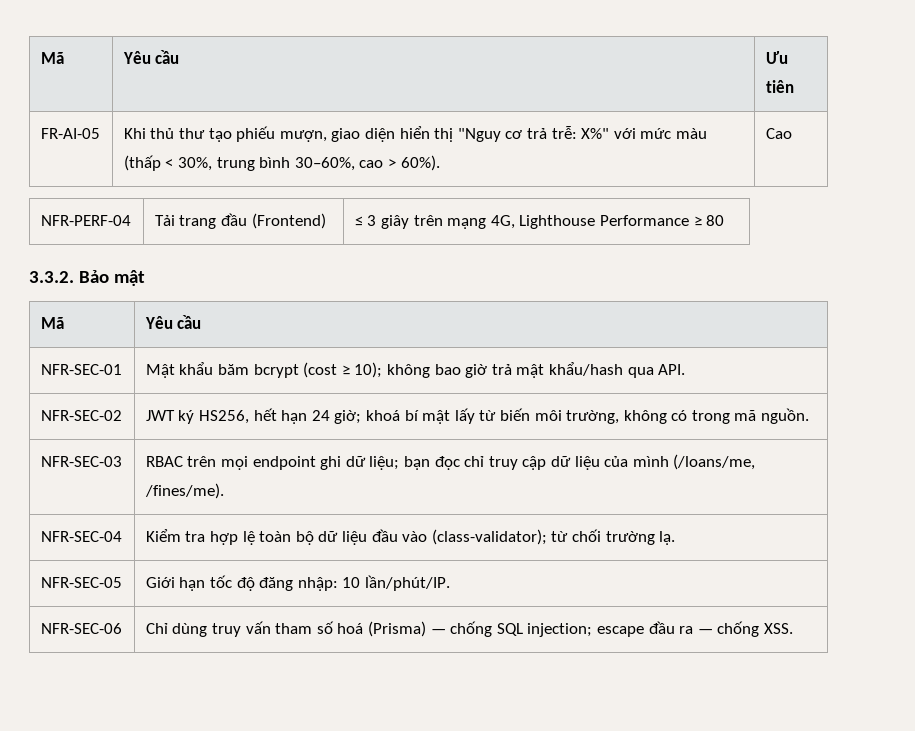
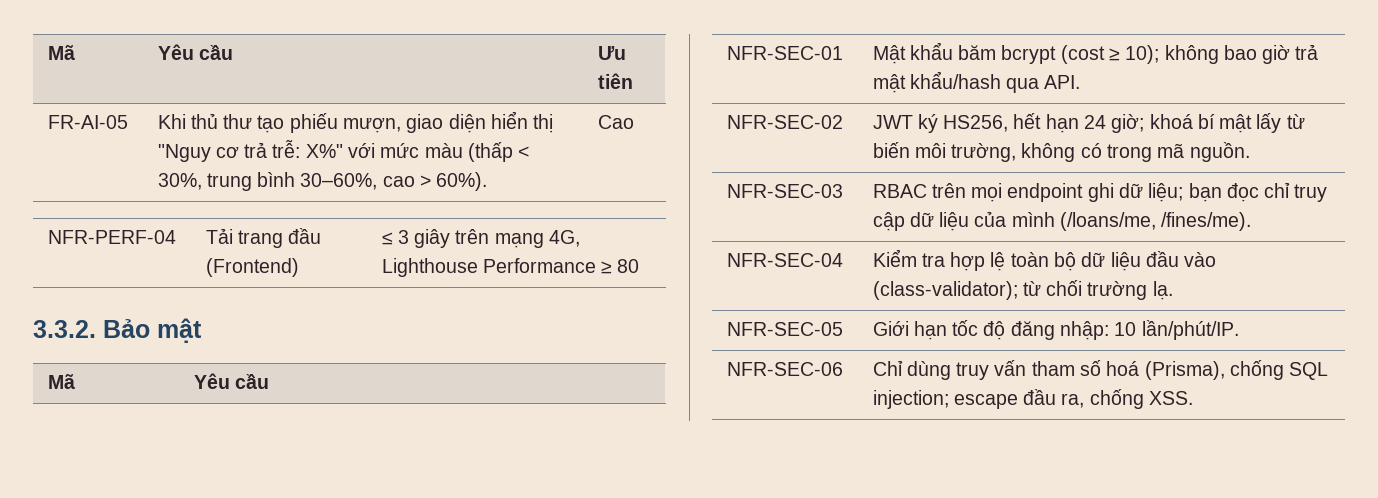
[367,621,446,637] (Prisma) — -> [1144,361,1225,380] (Prisma),
[679,626,713,634] ra — -> [1061,393,1085,408] ra,

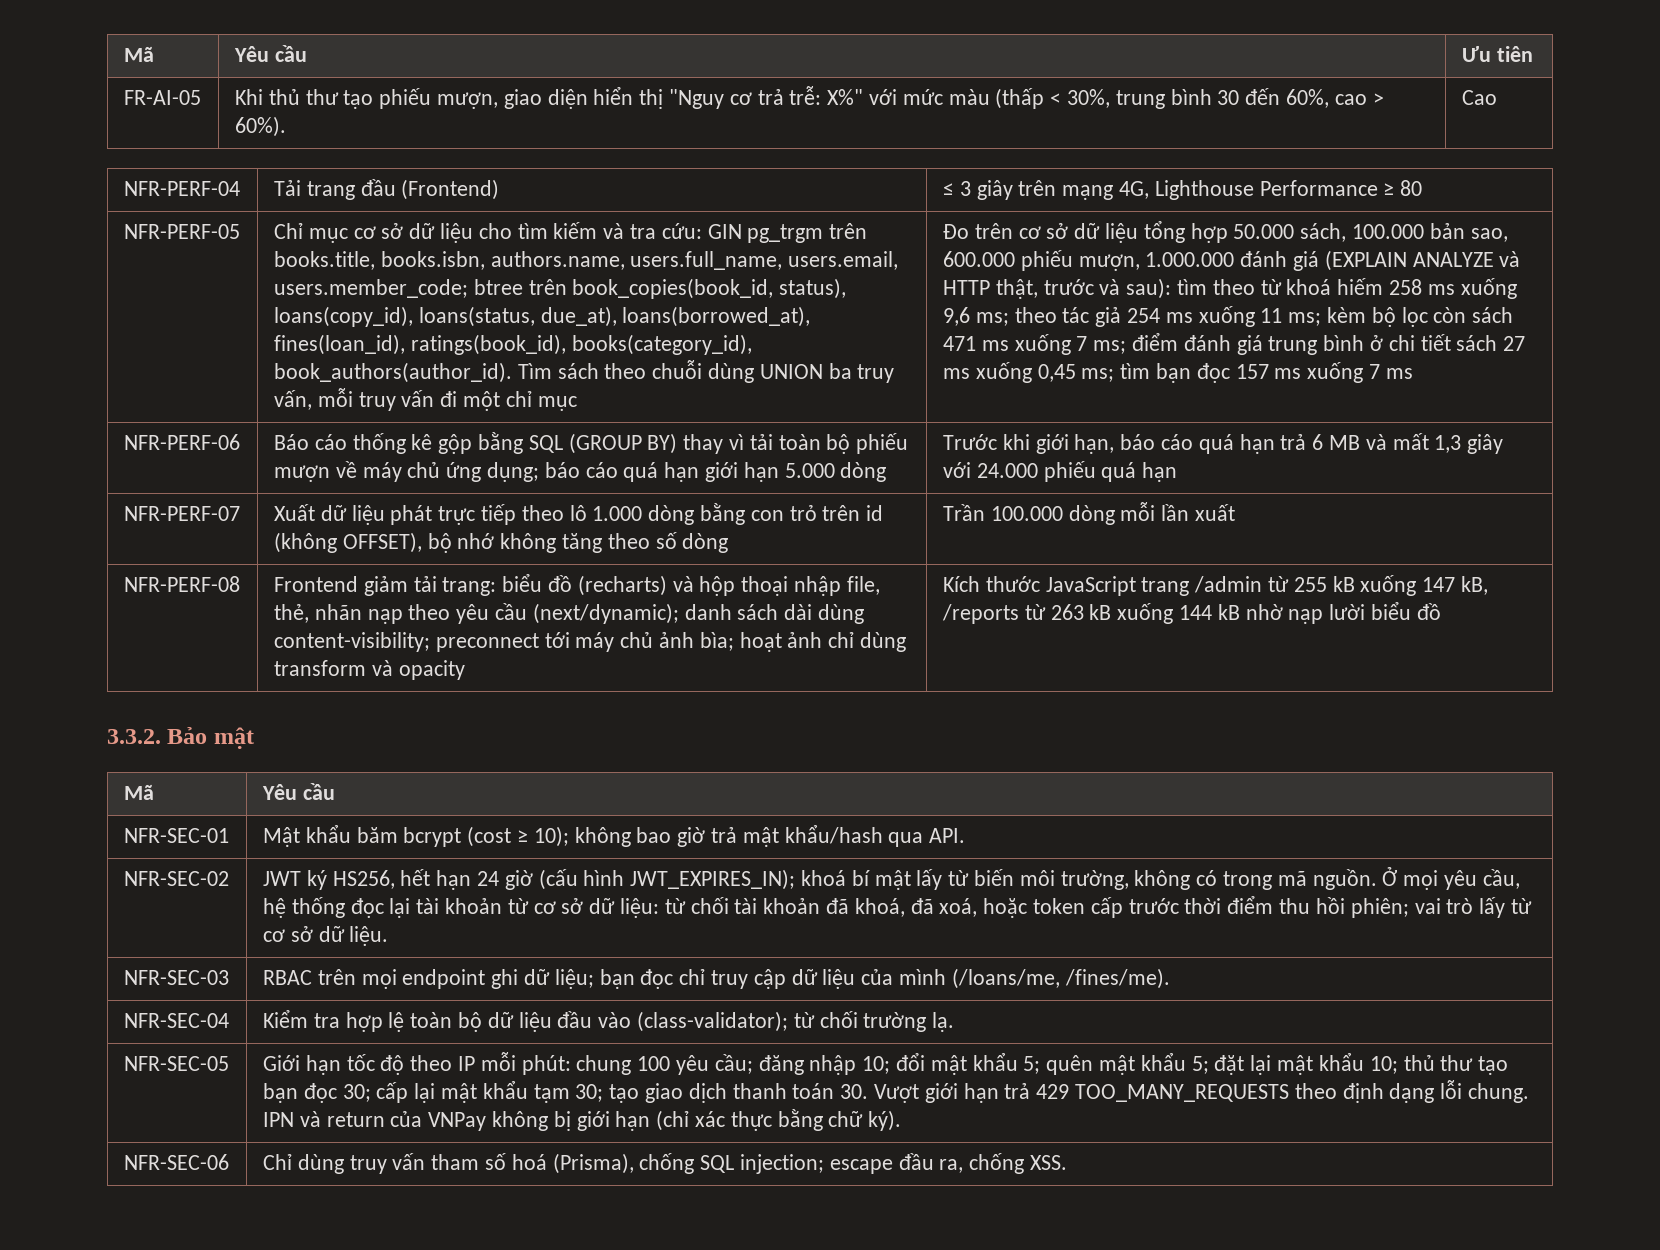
[300,173,378,190] 30–60%, -> [1217,88,1330,108] 30 đến 60%,
(640, 266) none -> [123,224,240,239] [273,222,868,243] [273,251,899,270] [273,278,847,299] [273,306,811,327] [273,334,752,355] [273,360,895,383] [273,388,577,411] [942,221,1508,243] [942,250,1521,271] [942,278,1517,299] [942,306,1514,327] [942,333,1526,355] [942,362,1413,383] [123,434,240,450] [273,432,909,454] [273,461,887,482] [942,433,1504,454] [942,461,1178,482] [123,506,240,521] [273,503,884,525] [273,532,729,553] [942,502,1235,525] [123,576,240,592] [273,574,880,596] [273,603,865,624] [273,632,907,652] [273,660,465,680] [942,575,1489,596] [941,602,1441,624] // NFR-PERF-05 | Chỉ mục cơ sở dữ liệu cho tìm kiếm và tra cứu: GIN pg_trgm trên books.title, books.isbn, authors.name, users.full_name, users.email, users.member_code; btree trên book_copies(book_id, status), loans(copy_id), loans(status, due_at), loans(borrowed_at), fines(loan_id), ratings(book_id), books(category_id), book_authors(author_id). Tìm sách theo chuỗi dùng UNION ba truy vấn, mỗi truy vấn đi một chỉ mục | Đo trên cơ sở dữ liệu tổng hợp 50.000 sách, 100.000 bản sao, 600.000 phiếu mượn, 1.000.000 đánh giá (EXPLAIN ANALYZE và HTTP thật, trước và sau): tìm theo từ khoá hiếm 258 ms xuống 9,6 ms; theo tác giả 254 ms xuống 11 ms; kèm bộ lọc còn sách 471 ms xuống 7 ms; điểm đánh giá trung bình ở chi tiết sách 27 ms xuống 0,45 ms; tìm bạn đọc 157 ms xuống 7 ms // NFR-PERF-06 | Báo cáo thống kê gộp bằng SQL (GROUP BY) thay vì tải toàn bộ phiếu mượn về máy chủ ứng dụng; báo cáo quá hạn giới hạn 5.000 dòng | Trước khi giới hạn, báo cáo quá hạn trả 6 MB và mất 1,3 giây với 24.000 phiếu quá hạn // NFR-PERF-07 | Xuất dữ liệu phát trực tiếp theo lô 1.000 dòng bằng con trỏ trên id (không OFFSET), bộ nhớ không tăng theo số dòng | Trần 100.000 dòng mỗi lần xuất // NFR-PERF-08 | Frontend giảm tải trang: biểu đồ (recharts) và hộp thoại nhập file, thẻ, nhãn nạp theo yêu cầu (next/dynamic); danh sách dài dùng content-visibility; preconnect tới máy chủ ảnh bìa; hoạt ảnh chỉ dùng transform và opacity | Kích thước JavaScript trang /admin từ 255 kB xuống 147 kB, /reports từ 263 kB xuống 144 kB nhờ nạp lười biểu đồ
[1111,114,1145,133] giờ; -> [504,869,796,890] giờ (cấu hình JWT_EXPIRES_IN);
(1250, 152) none -> [1382,867,1520,890] [262,896,1532,918] [262,926,389,946] Ở mọi yêu cầu, hệ thống đọc lại tài khoản từ cơ sở dữ liệu: từ chối tài khoản đã khoá, đã xoá, hoặc token cấp trước thời điểm thu hồi phiên; vai trò lấy từ cơ sở dữ liệu.
[1010,320,1239,340] đăng nhập: 10 lần/phút/IP. -> [410,1052,1509,1075] [262,1080,1530,1103] [262,1109,902,1131] theo IP mỗi phút: chung 100 yêu cầu; đăng nhập 10; đổi mật khẩu 5; quên mật khẩu 5; đặt lại mật khẩu 10; thủ thư tạo bạn đọc 30; cấp lại mật khẩu tạm 30; tạo giao dịch thanh toán 30. Vượt giới hạn trả 429 TOO_MANY_REQUESTS theo định dạng lỗi chung. IPN và return của VNPay không bị giới hạn (chỉ xác thực bằng chữ ký).

